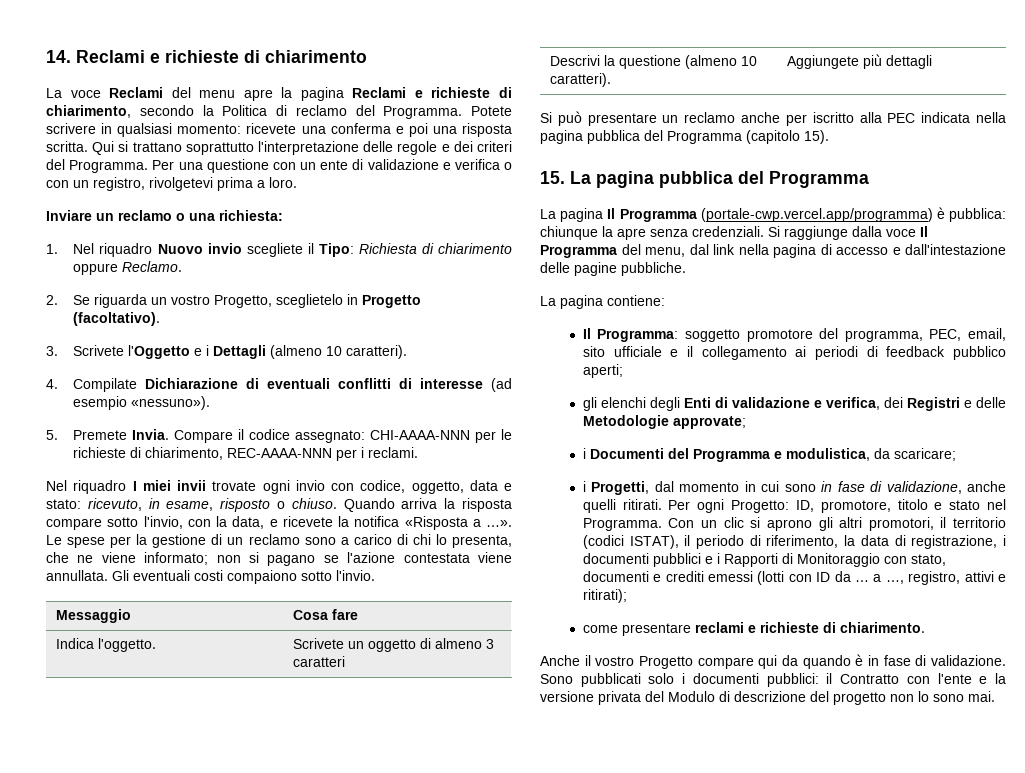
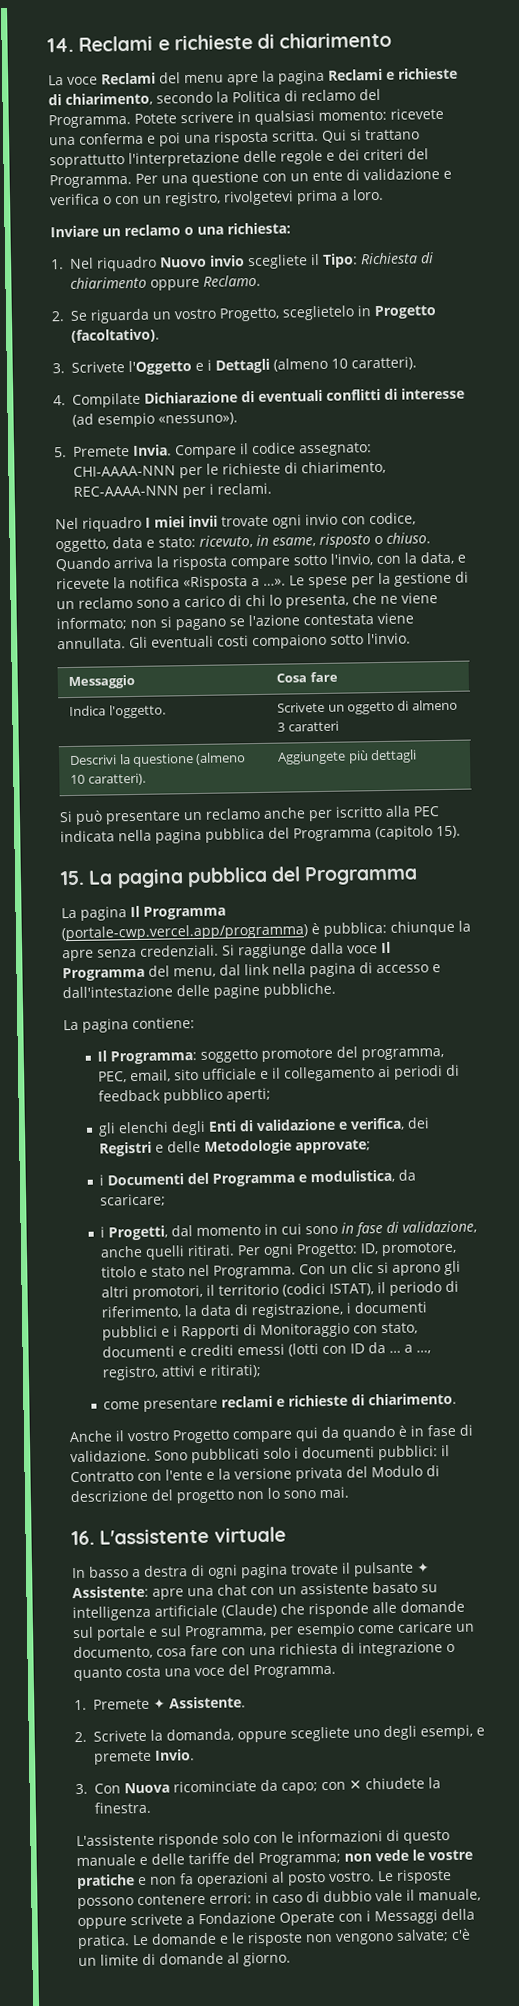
(995, 696) none -> [71,1526,286,1546] [72,1561,430,1579] [72,1581,438,1600] [72,1600,465,1622] [72,1620,475,1641] [73,1641,455,1660] [73,1663,336,1682] [74,1696,246,1711] [74,1724,485,1743] [94,1749,195,1765] [75,1777,441,1795] [94,1801,151,1814] [76,1829,450,1848] [76,1849,473,1867] [76,1869,452,1890] [77,1888,481,1910] [77,1908,475,1930] [77,1928,471,1950] [78,1951,291,1967] // 16. L'assistente virtuale // In basso a destra di ogni pagina trovate il pulsante ✦ Assistente: apre una chat con un assistente basato su intelligenza artificiale (Claude) che risponde alle domande sul portale e sul Programma, per esempio come caricare un documento, cosa fare con una richiesta di integrazione o quanto costa una voce del Programma. // 1. Premete ✦ Assistente. // 2. Scrivete la domanda, oppure scegliete uno degli esempi, e premete Invio. // 3. Con Nuova ricominciate da capo; con ✕ chiudete la finestra. // L'assistente risponde solo con le informazioni di questo manuale e delle tariffe del Programma; non vede le vostre pratiche e non fa operazioni al posto vostro. Le risposte possono contenere errori: in caso di dubbio vale il manuale, oppure scrivete a Fondazione Operate con i Messaggi della pratica. Le domande e le risposte non vengono salvate; c'è un limite di domande al giorno.

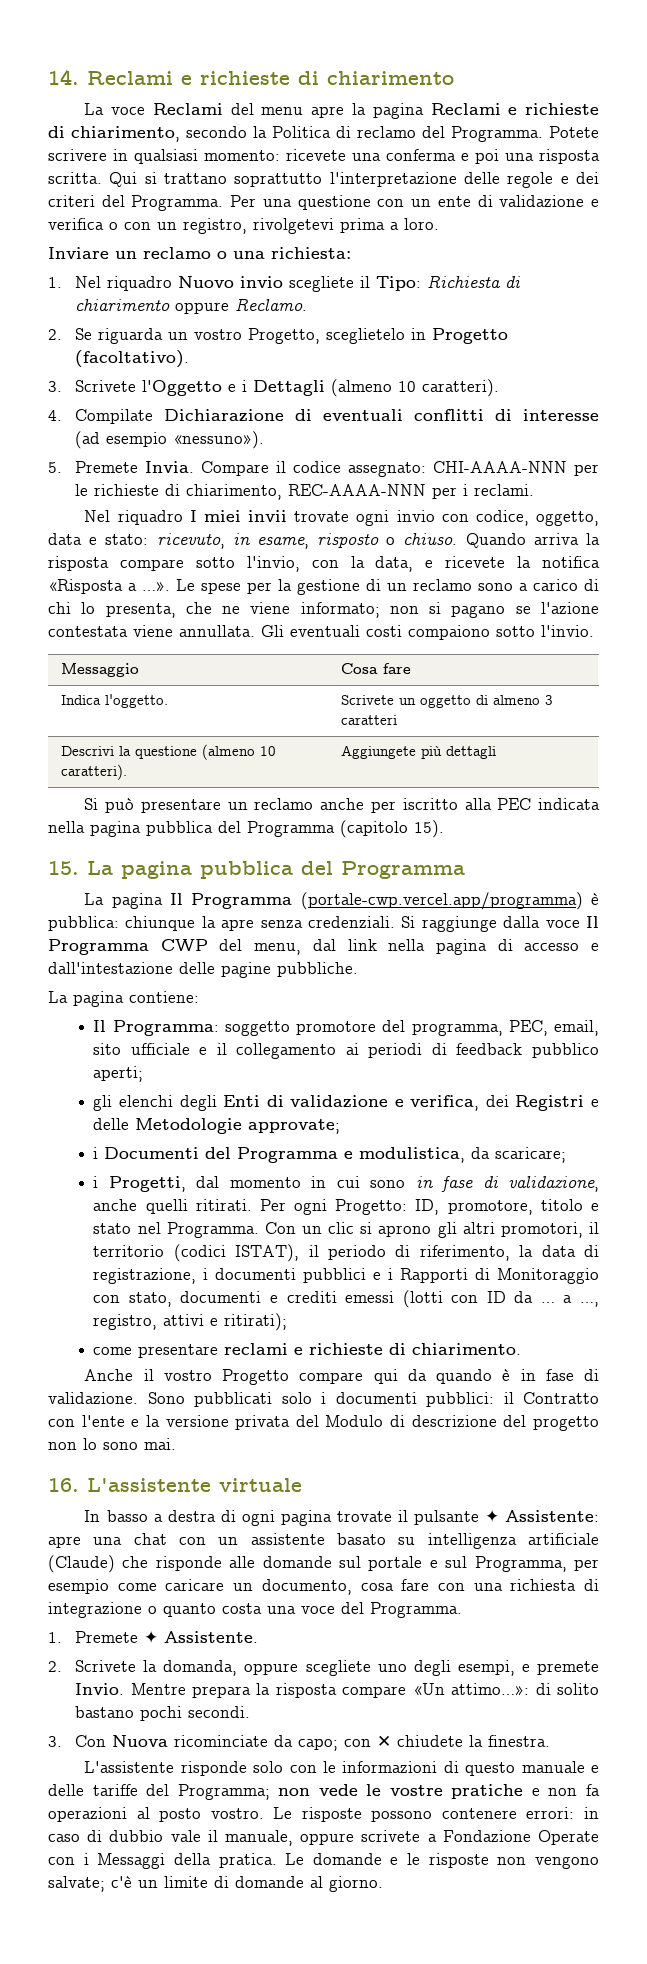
(145, 974) none -> [160,939,208,951] CWP
(195, 1755) none -> [130,1683,599,1698] [75,1706,251,1721] Mentre prepara la risposta compare «Un attimo…»: di solito bastano pochi secondi.

